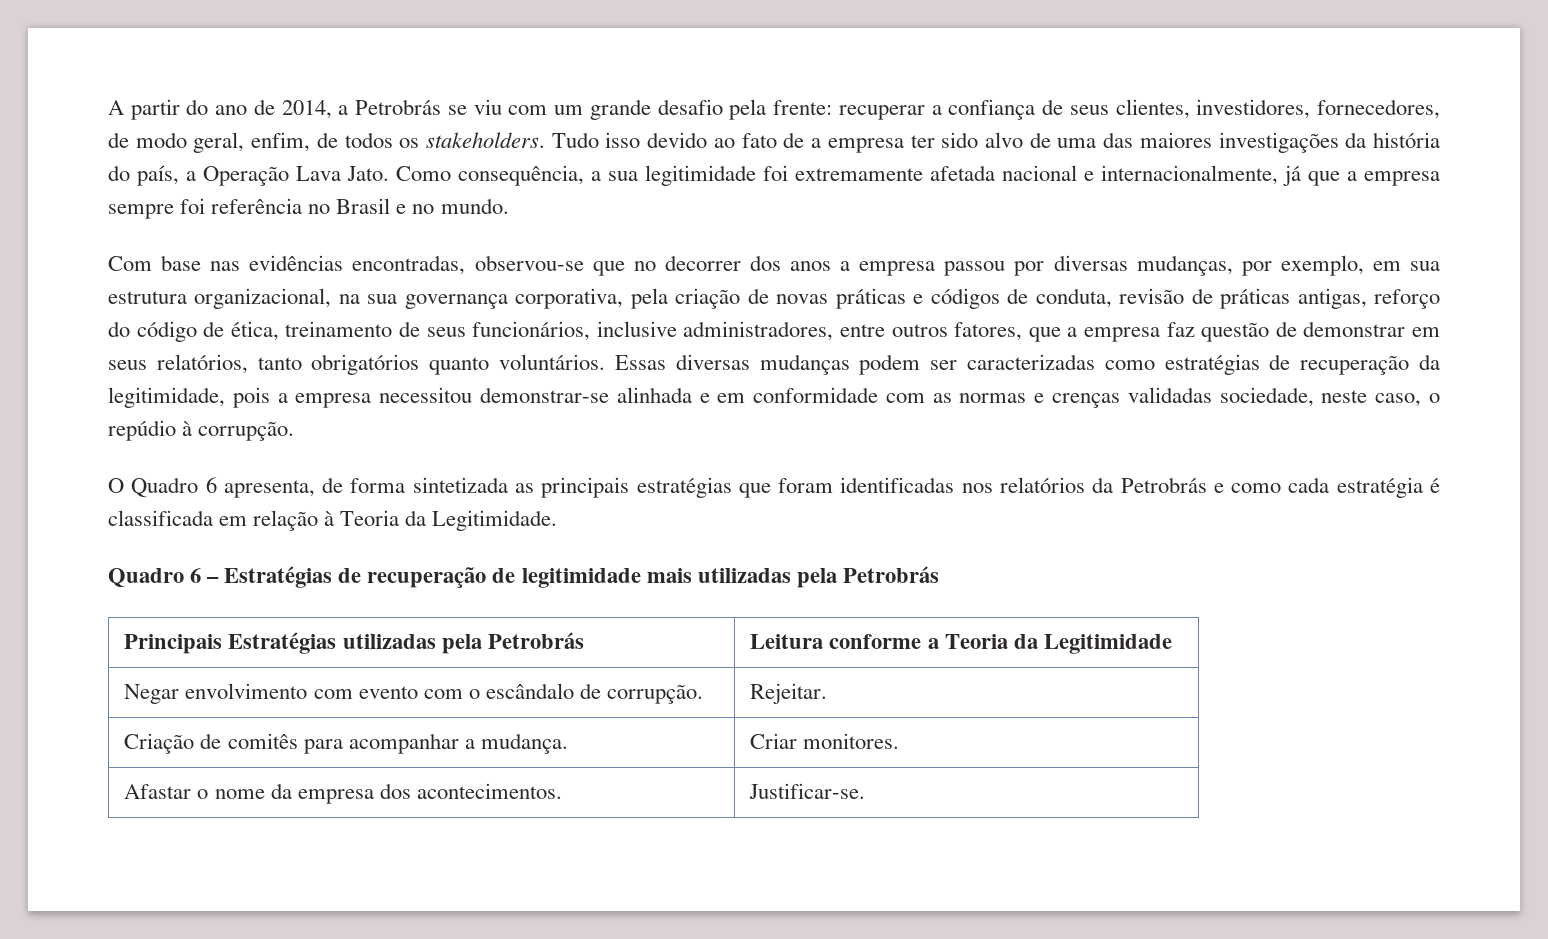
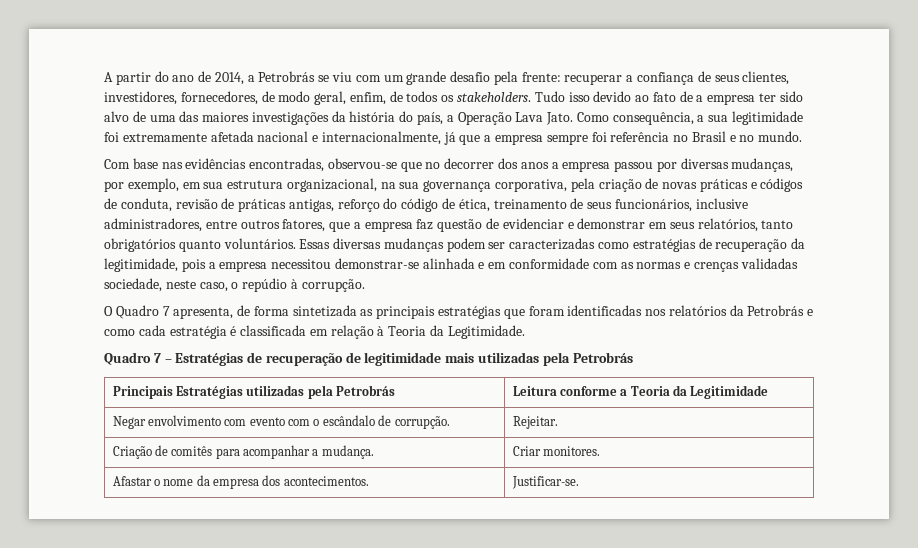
(1297, 329) none -> [502,218,574,229] evidenciar e
[205,477,217,493] 6 -> [162,306,170,316] 7
[190,568,202,583] 6 -> [153,353,161,363] 7

